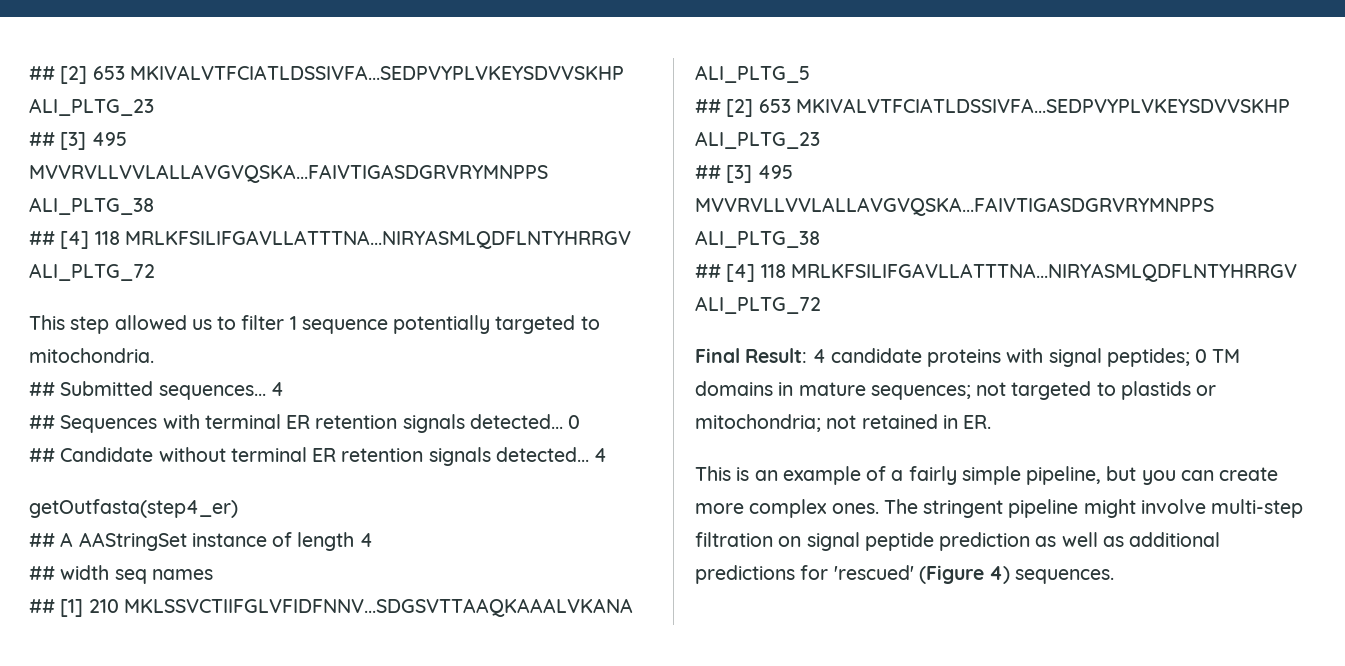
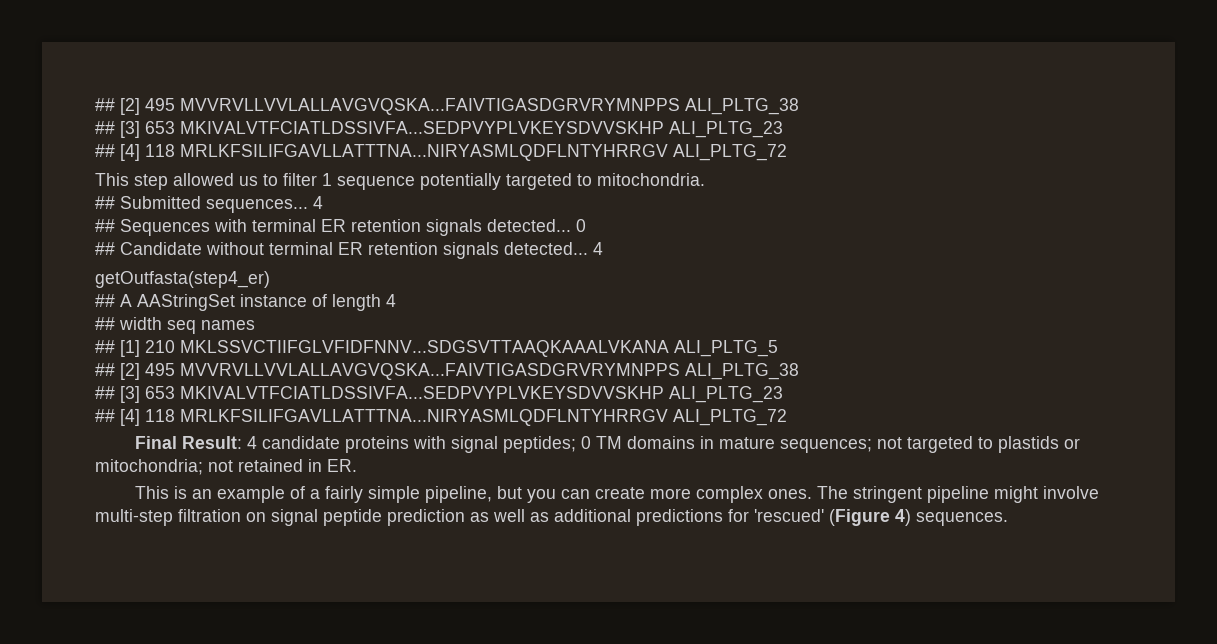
[29,65,624,84] [29,98,154,116] [29,132,127,150] [29,164,548,183] [29,197,154,215] ## [2] 653 MKIVALVTFCIATLDSSIVFA...SEDPVYPLVKEYSDVVSKHP ALI_PLTG_23 // ## [3] 495 MVVRVLLVVLALLAVGVQSKA...FAIVTIGASDGRVRYMNPPS ALI_PLTG_38 -> [95,98,799,115] [95,121,783,138] ## [2] 495 MVVRVLLVVLALLAVGVQSKA...FAIVTIGASDGRVRYMNPPS ALI_PLTG_38 // ## [3] 653 MKIVALVTFCIATLDSSIVFA...SEDPVYPLVKEYSDVVSKHP ALI_PLTG_23
[758,98,1290,113] [695,131,820,149] [695,165,793,183] [695,197,1214,216] [695,230,820,248] 653 MKIVALVTFCIATLDSSIVFA...SEDPVYPLVKEYSDVVSKHP ALI_PLTG_23 // ## [3] 495 MVVRVLLVVLALLAVGVQSKA...FAIVTIGASDGRVRYMNPPS ALI_PLTG_38 -> [145,363,799,380] [95,386,783,403] 495 MVVRVLLVVLALLAVGVQSKA...FAIVTIGASDGRVRYMNPPS ALI_PLTG_38 // ## [3] 653 MKIVALVTFCIATLDSSIVFA...SEDPVYPLVKEYSDVVSKHP ALI_PLTG_23

